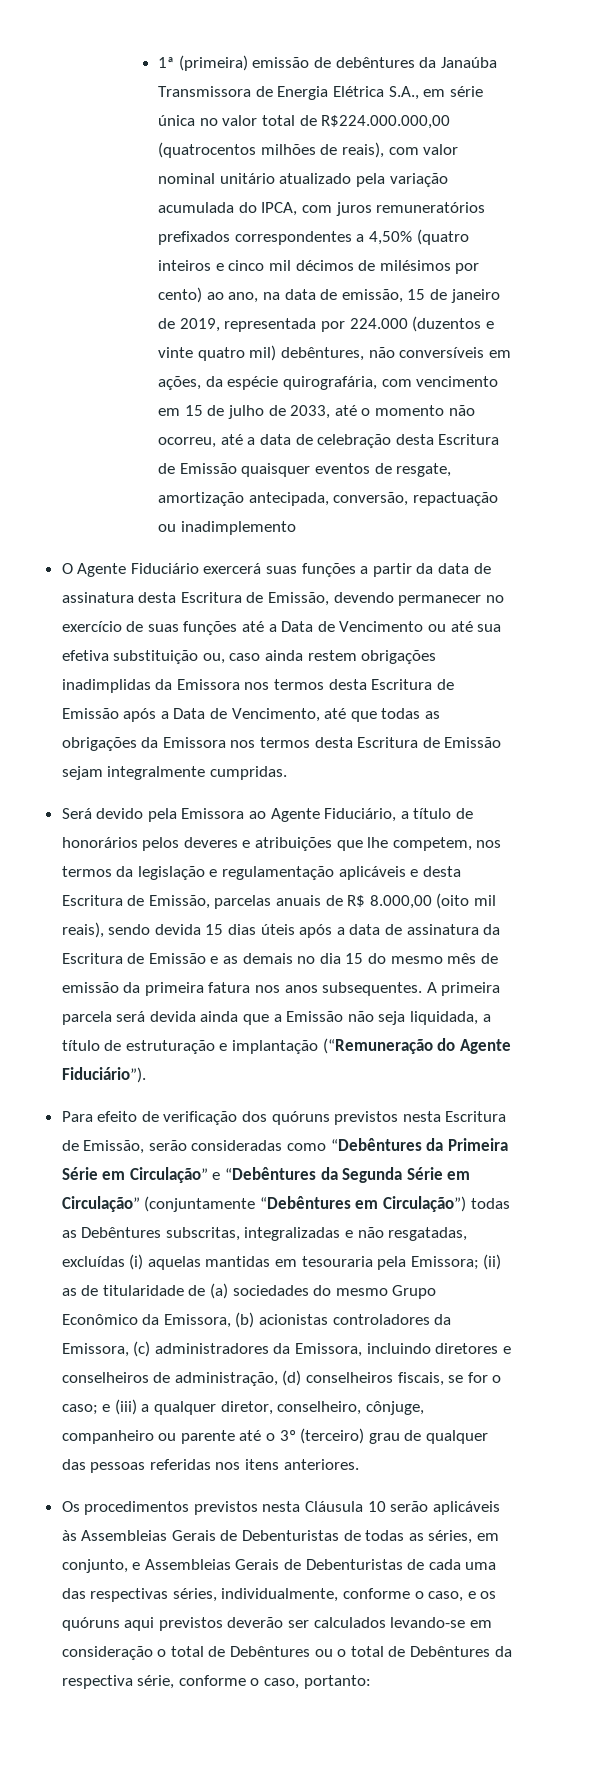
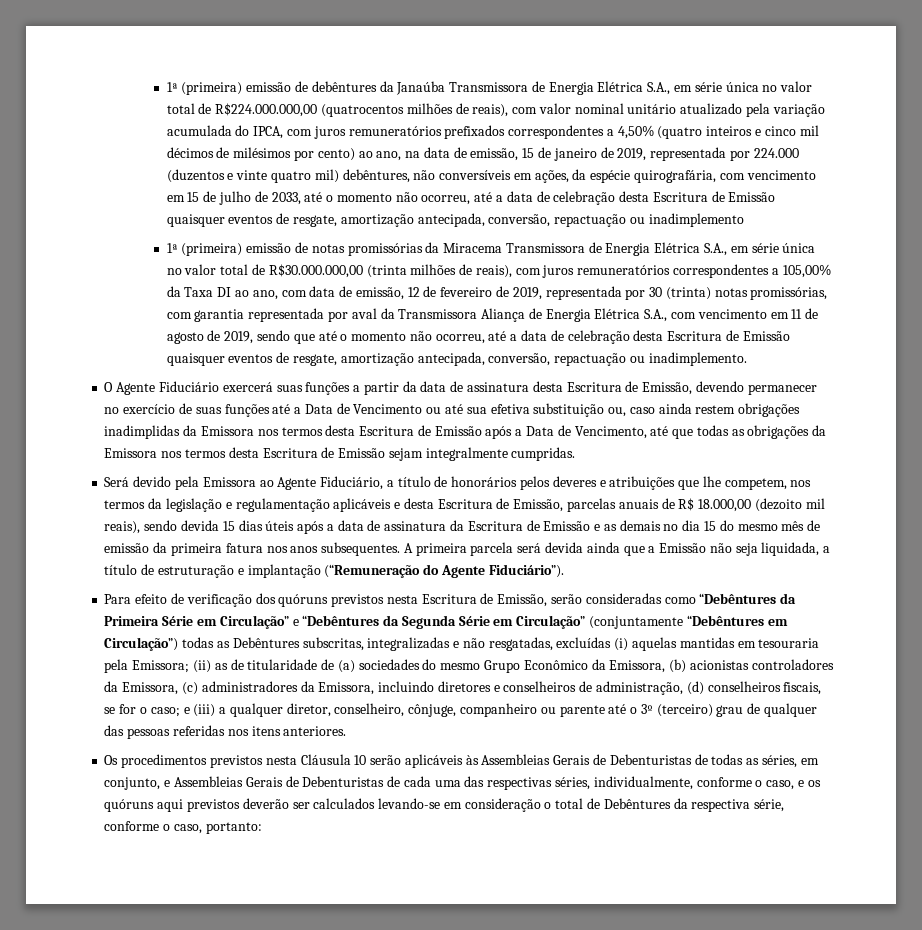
(296, 528) none -> [166,242,816,256] [166,264,831,278] [166,286,828,300] [166,308,819,322] [166,330,790,344] [166,352,747,366] // 1ª (primeira) emissão de notas promissórias da Miracema Transmissora de Energia Elétrica S.A., em série única no valor total de R$30.000.000,00 (trinta milhões de reais), com juros remuneratórios correspondentes a 105,00% da Taxa DI ao ano, com data de emissão, 12 de fevereiro de 2019, representada por 30 (trinta) notas promissórias, com garantia representada por aval da Transmissora Aliança de Energia Elétrica S.A., com vencimento em 11 de agosto de 2019, sendo que até o momento não ocorreu, até a data de celebração desta Escritura de Emissão quaisquer eventos de resgate, amortização antecipada, conversão, repactuação ou inadimplemento.
[369,893,470,909] 8.000,00 (oito -> [698,498,802,512] 18.000,00 (dezoito
[314,1646,491,1657] ou o total de Debêntures -> (671, 803) none

